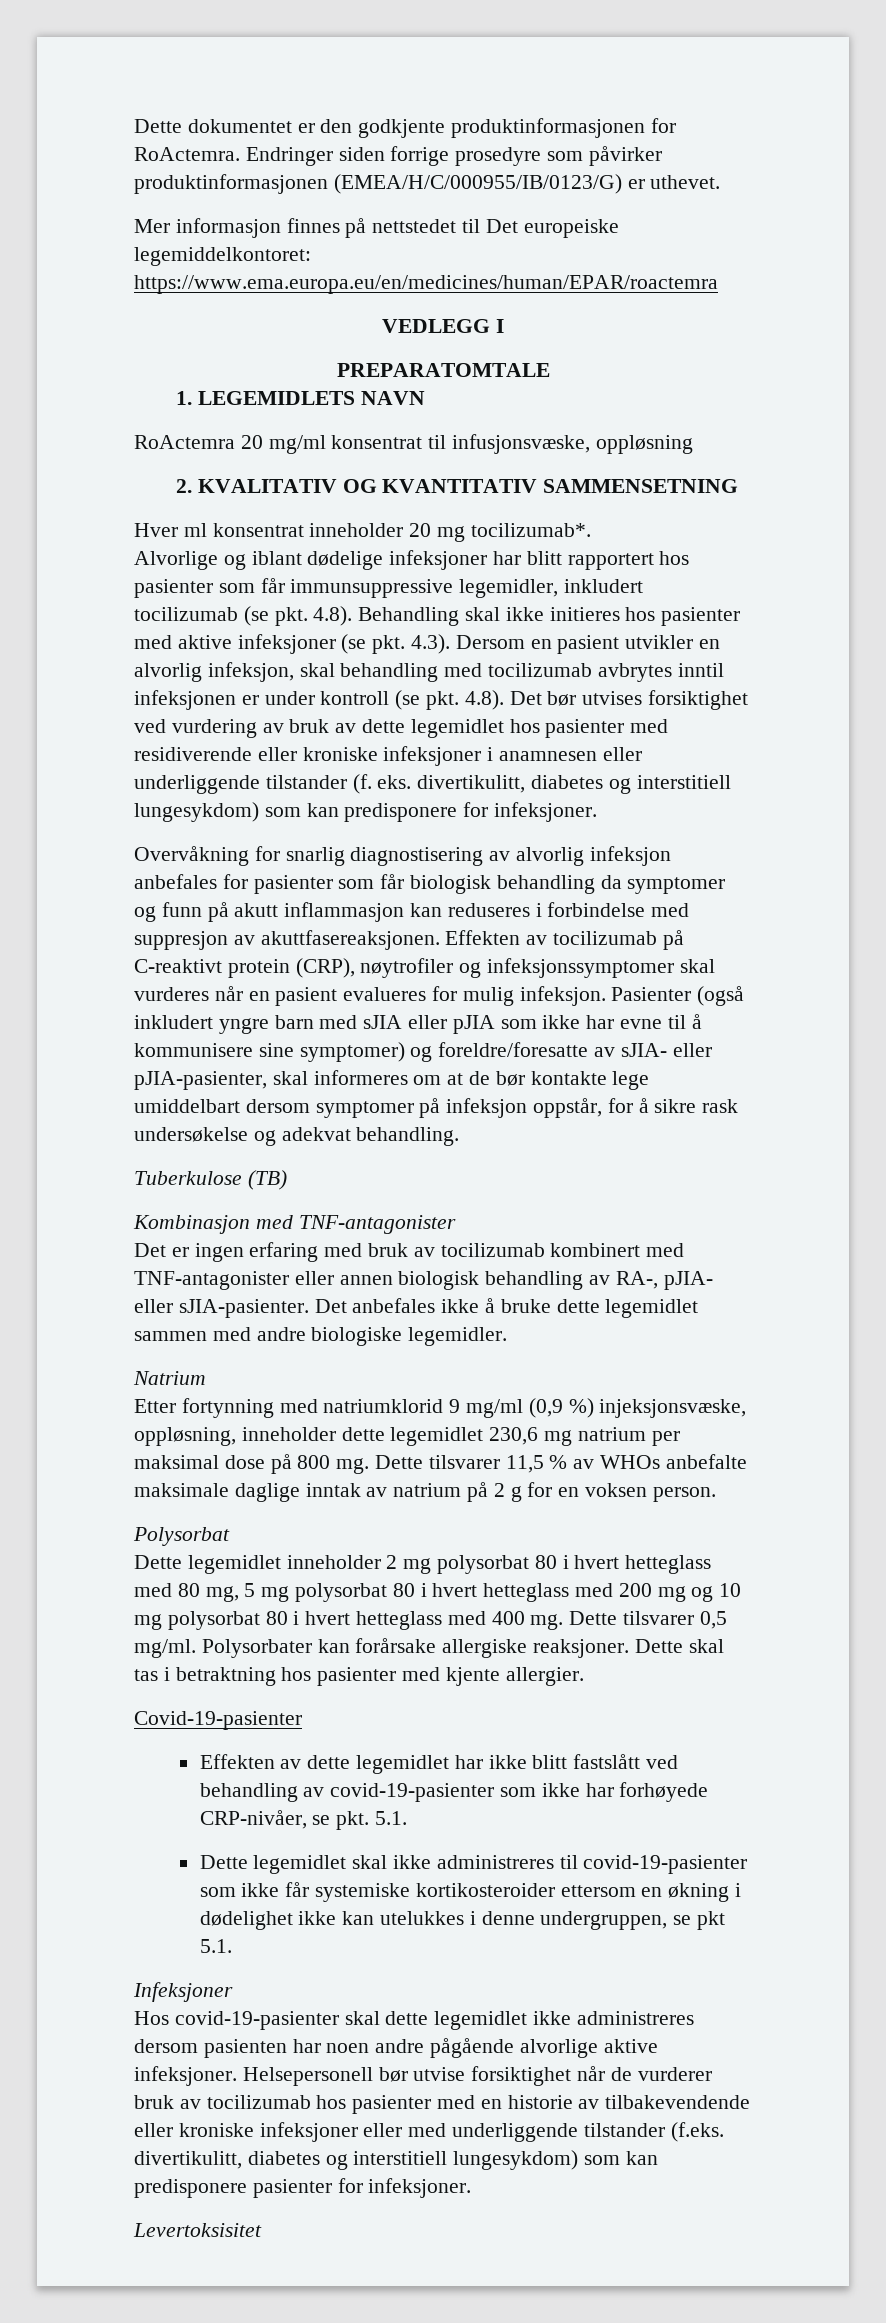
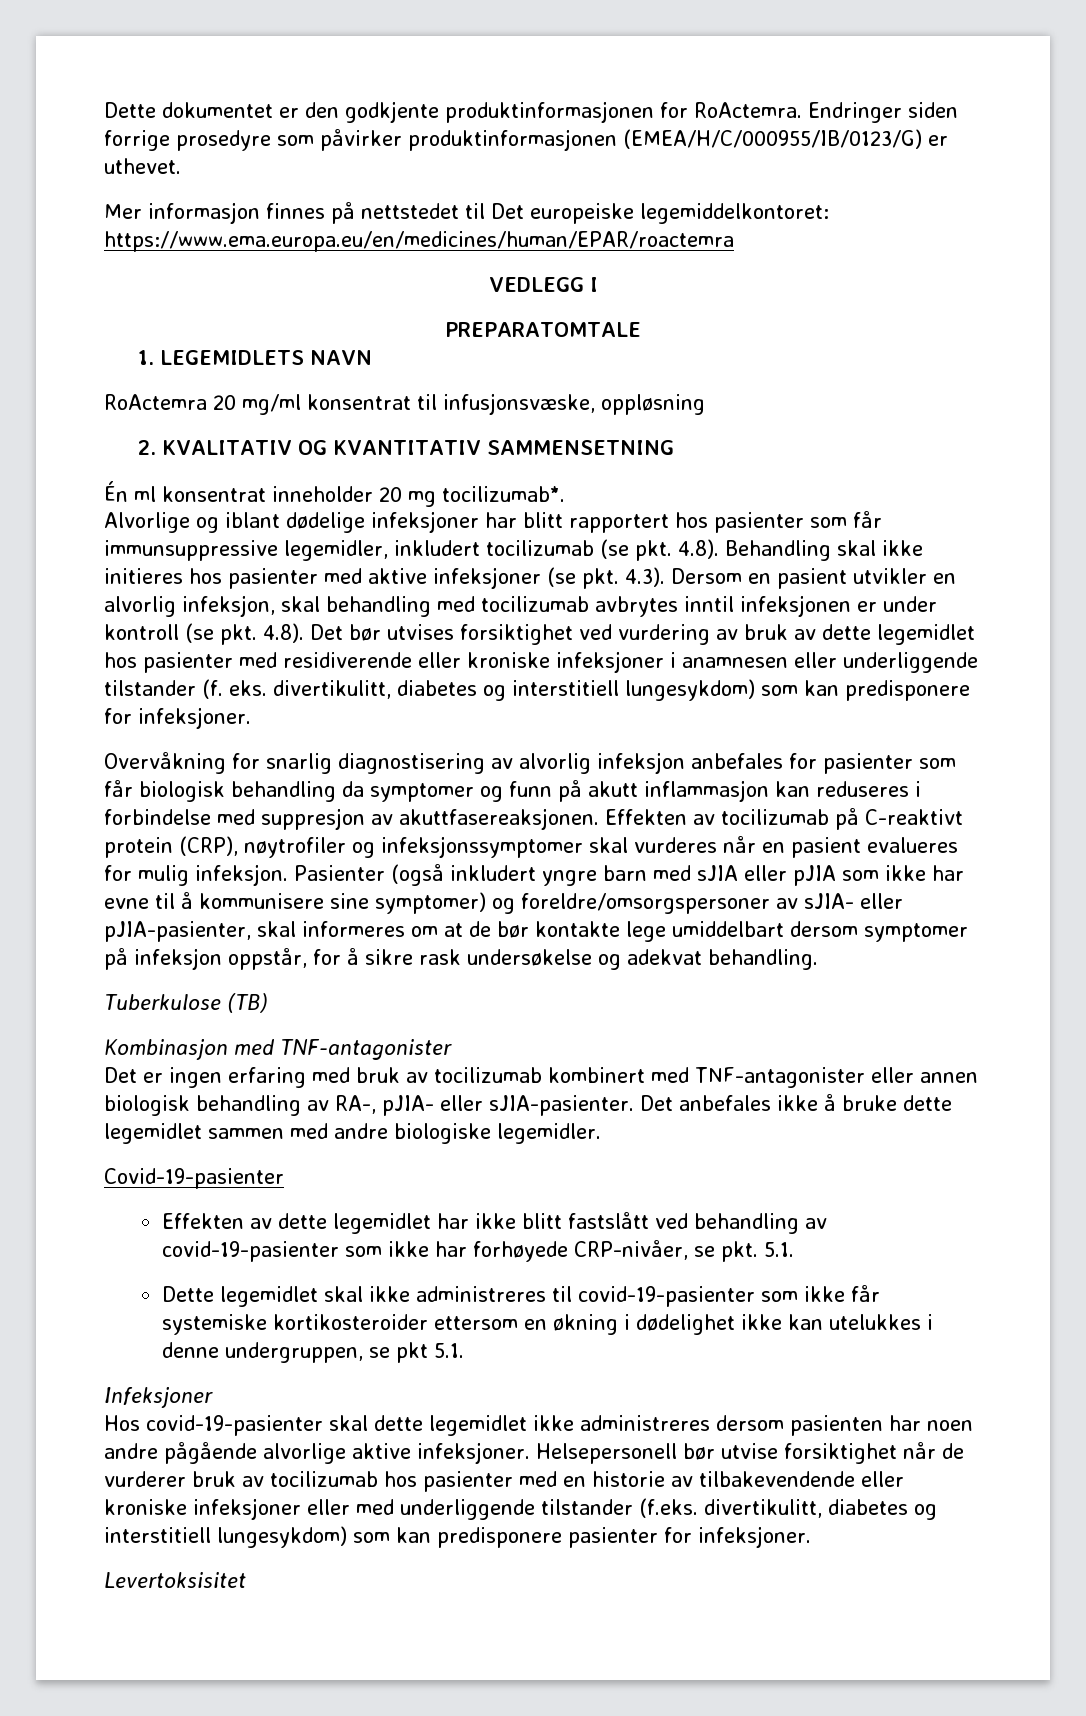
[134,523,178,537] Hver -> [104,481,128,502] Én
[438,1042,589,1057] foreldre/foresatte -> [521,893,770,914] foreldre/omsorgspersoner
[133,1371,206,1385] [134,1398,747,1418] [134,1427,680,1446] [134,1454,747,1474] [134,1482,716,1502] [133,1527,230,1546] [134,1555,712,1574] [134,1583,742,1602] [134,1611,727,1630] [134,1638,724,1658] [134,1667,584,1686] // Natrium // Etter fortynning med natriumklorid 9 mg/ml (0,9 %) injeksjonsvæske, oppløsning, inneholder dette legemidlet 230,6 mg natrium per maksimal dose på 800 mg. Dette tilsvarer 11,5 % av WHOs anbefalte maksimale daglige inntak av natrium på 2 g for en voksen person. // Polysorbat // Dette legemidlet inneholder 2 mg polysorbat 80 i hvert hetteglass med 80 mg, 5 mg polysorbat 80 i hvert hetteglass med 200 mg og 10 mg polysorbat 80 i hvert hetteglass med 400 mg. Dette tilsvarer 0,5 mg/ml. Polysorbater kan forårsake allergiske reaksjoner. Dette skal tas i betraktning hos pasienter med kjente allergier. -> (601, 1133) none

